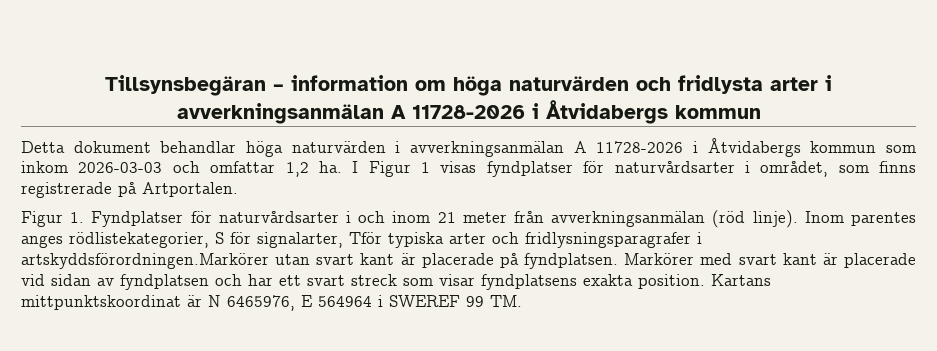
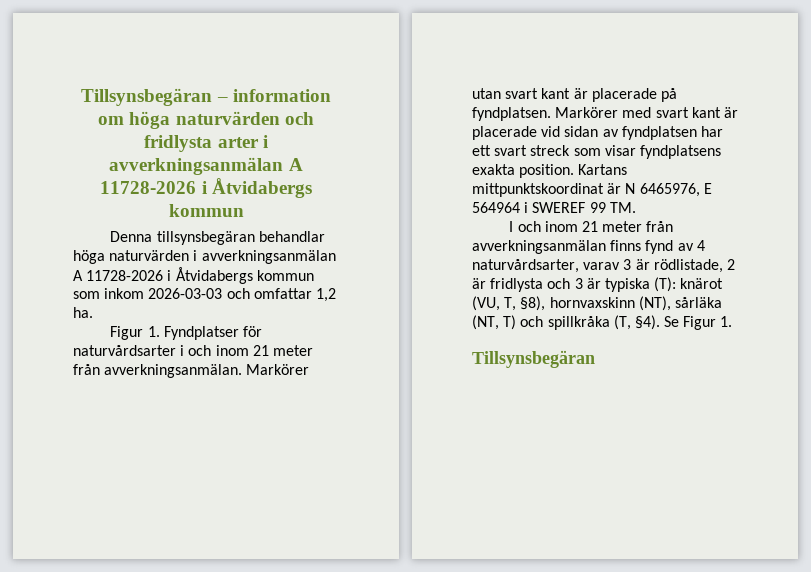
[21,141,151,153] Detta dokument -> [110,231,255,245] Denna tillsynsbegäran
[352,161,916,177] [21,182,238,198] I Figur 1 visas fyndplatser för naturvårdsarter i området, som finns registrerade på Artportalen. -> (93, 312) none
[551,210,917,228] [21,232,702,248] [21,253,269,269] avverkningsanmälan (röd linje). Inom parentes anges rödlistekategorier, S för signalarter, Tför typiska arter och fridlysningsparagrafer i artskyddsförordningen.Markörer -> [104,364,310,378] avverkningsanmälan. Markörer
[215,274,242,286] och -> (697, 133) none
(522, 301) none -> [509,221,674,232] [472,240,705,254] [472,259,735,273] [472,277,724,292] [472,296,722,311] [472,315,733,330] [472,350,595,368] // I och inom 21 meter från avverkningsanmälan finns fynd av 4 naturvårdsarter, varav 3 är rödlistade, 2 är fridlysta och 3 är typiska (T): knärot (VU, T, §8), hornvaxskinn (NT), sårläka (NT, T) och spillkråka (T, §4). Se Figur 1. // Tillsynsbegäran

